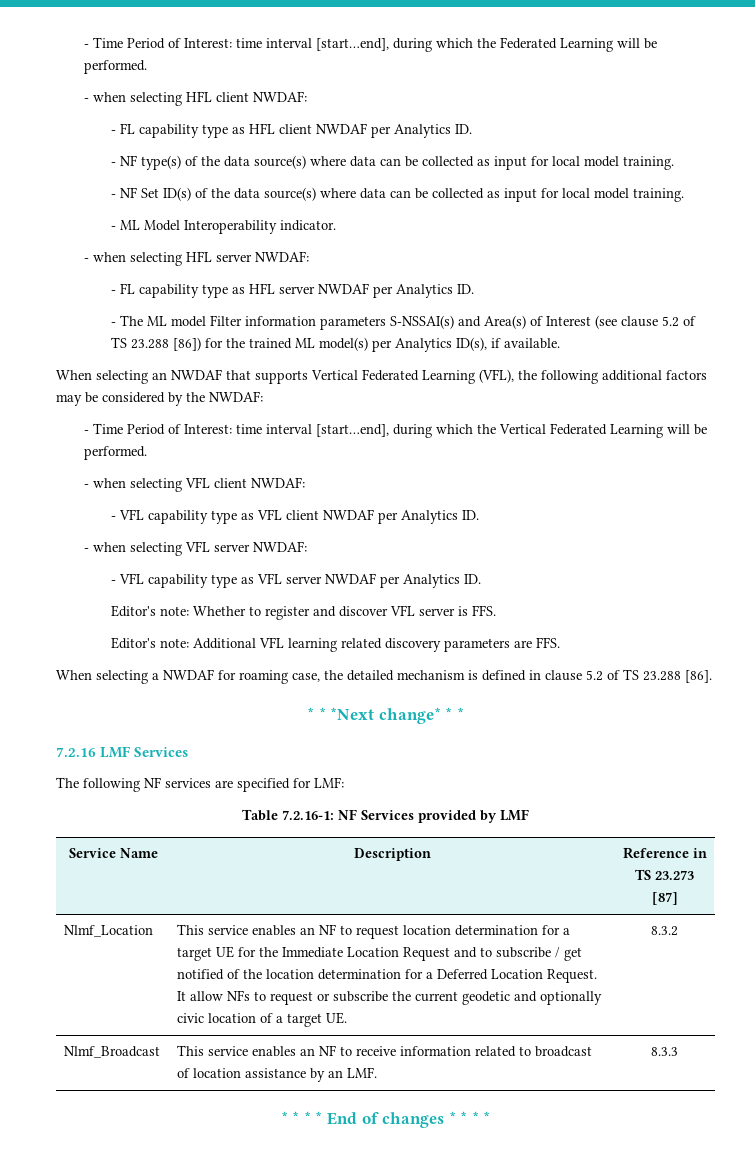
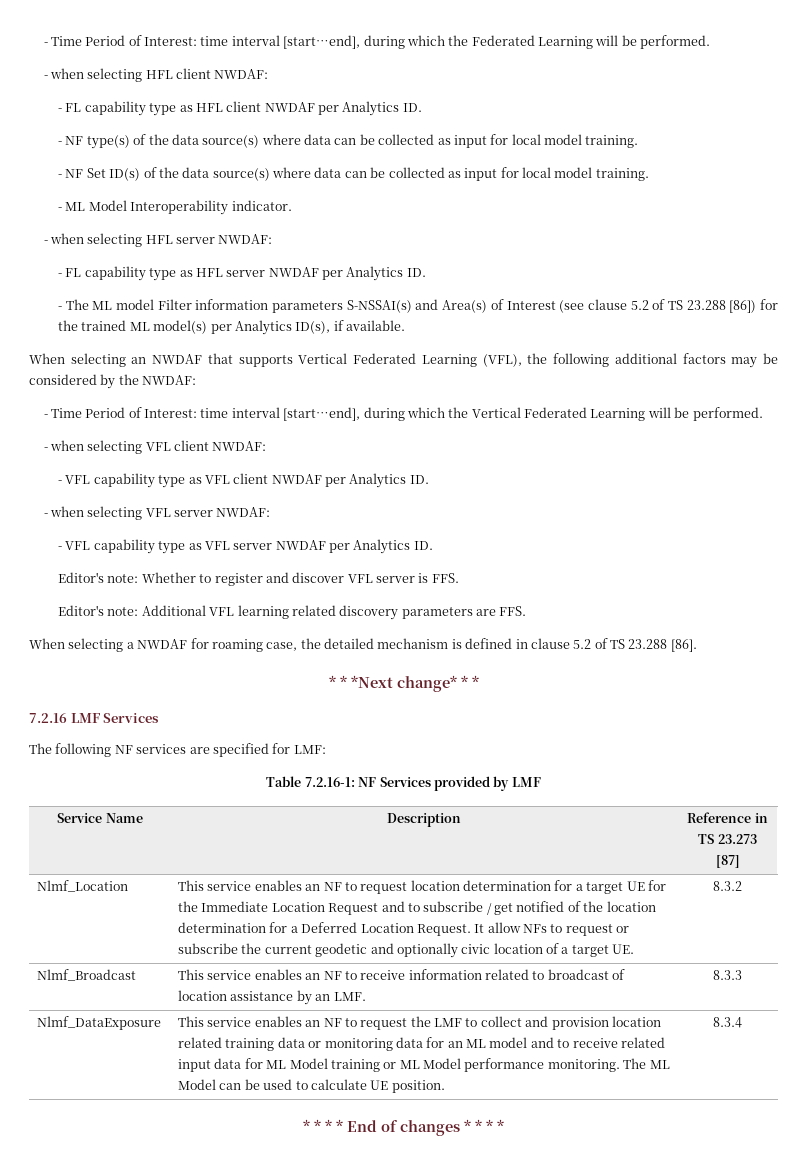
(678, 1051) none -> [37,1016,162,1030] [178,1016,661,1030] [178,1037,665,1051] [178,1058,670,1072] [178,1079,445,1093] [713,1017,742,1028] // Nlmf_DataExposure | This service enables an NF to request the LMF to collect and provision location related training data or monitoring data for an ML model and to receive related input data for ML Model training or ML Model performance monitoring. The ML Model can be used to calculate UE position. | 8.3.4

